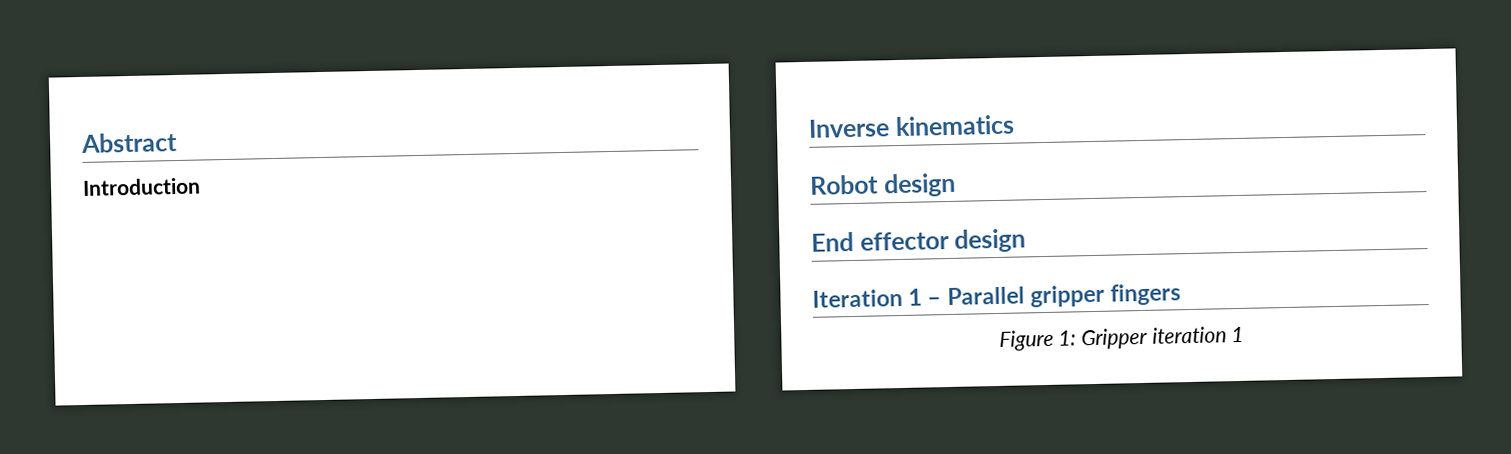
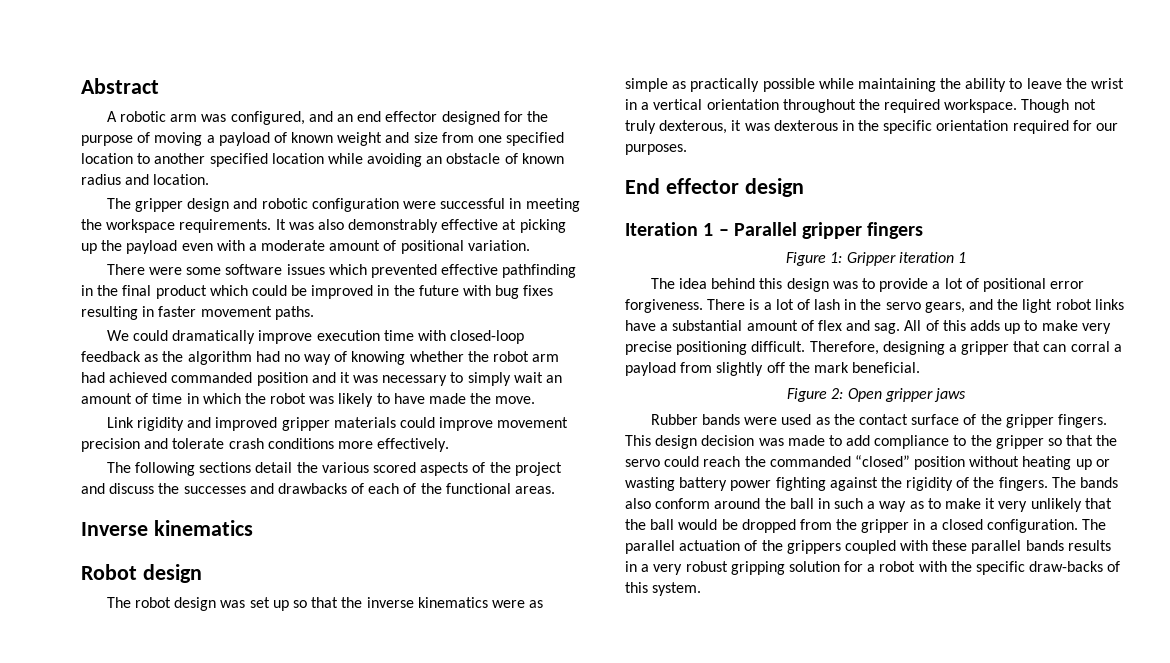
[82,177,201,196] [808,114,1015,138] [809,172,956,198] Introduction // Inverse kinematics // Robot design -> [106,111,548,125] [81,132,565,146] [81,153,564,167] [81,174,210,185] [106,198,580,212] [81,219,566,233] [81,240,530,254] [106,264,577,278] [81,285,554,299] [81,306,314,320] [106,330,525,344] [81,351,560,365] [81,372,563,386] [81,393,536,407] [106,417,569,431] [81,438,450,452] [106,462,562,476] [81,483,556,494] [81,520,253,536] [81,564,202,583] [106,597,544,611] [625,78,1125,92] [625,99,1096,113] [625,120,1119,134] [625,144,687,155] A robotic arm was configured, and an end effector designed for the purpose of moving a payload of known weight and size from one specified location to another specified location while avoiding an obstacle of known radius and location. // The gripper design and robotic configuration were successful in meeting the workspace requirements. It was also demonstrably effective at picking up the payload even with a moderate amount of positional variation. // There were some software issues which prevented effective pathfinding in the final product which could be improved in the future with bug fixes resulting in faster movement paths. // We could dramatically improve execution time with closed-loop feedback as the algorithm had no way of knowing whether the robot arm had achieved commanded position and it was necessary to simply wait an amount of time in which the robot was likely to have made the move. // Link rigidity and improved gripper materials could improve movement precision and tolerate crash conditions more effectively. // The following sections detail the various scored aspects of the project and discuss the successes and drawbacks of each of the functional areas. // Inverse kinematics // Robot design // The robot design was set up so that the inverse kinematics were as simple as practically possible while maintaining the ability to leave the wrist in a vertical orientation throughout the required workspace. Though not truly dexterous, it was dexterous in the specific orientation required for our purposes.
(1245, 334) none -> [650,278,1085,292] [625,299,1124,313] [625,320,1111,334] [625,341,1122,355] [625,362,921,376] [787,388,966,402] [650,414,1107,428] [625,435,1118,449] [625,455,1110,470] [625,477,1119,491] [625,498,1112,512] [625,519,1107,533] [625,540,1111,554] [625,561,1121,575] [625,582,702,596] // The idea behind this design was to provide a lot of positional error forgiveness. There is a lot of lash in the servo gears, and the light robot links have a substantial amount of flex and sag. All of this adds up to make very precise positioning difficult. Therefore, designing a gripper that can corral a payload from slightly off the mark beneficial. // Figure 2: Open gripper jaws // Rubber bands were used as the contact surface of the gripper fingers. This design decision was made to add compliance to the gripper so that the servo could reach the commanded “closed” position without heating up or wasting battery power fighting against the rigidity of the fingers. The bands also conform around the ball in such a way as to make it very unlikely that the ball would be dropped from the gripper in a closed configuration. The parallel actuation of the grippers coupled with these parallel bands results in a very robust gripping solution for a robot with the specific draw-backs of this system.

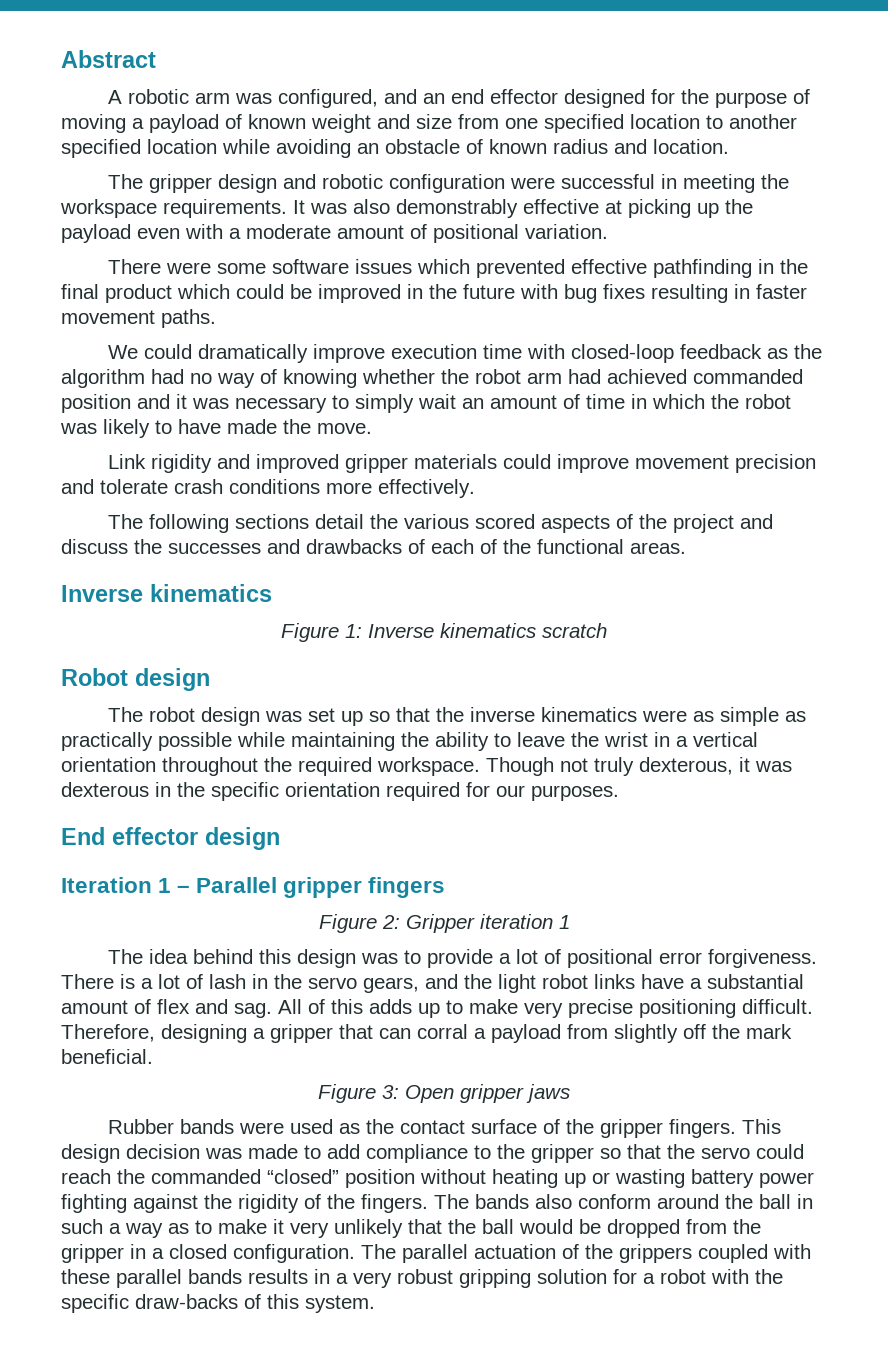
(253, 528) none -> [281,623,607,642] // Figure 1: Inverse kinematics scratch
[830,252,843,263] 1: -> [381,915,400,929] 2:
[831,388,844,399] 2: -> [382,1085,399,1099] 3:

